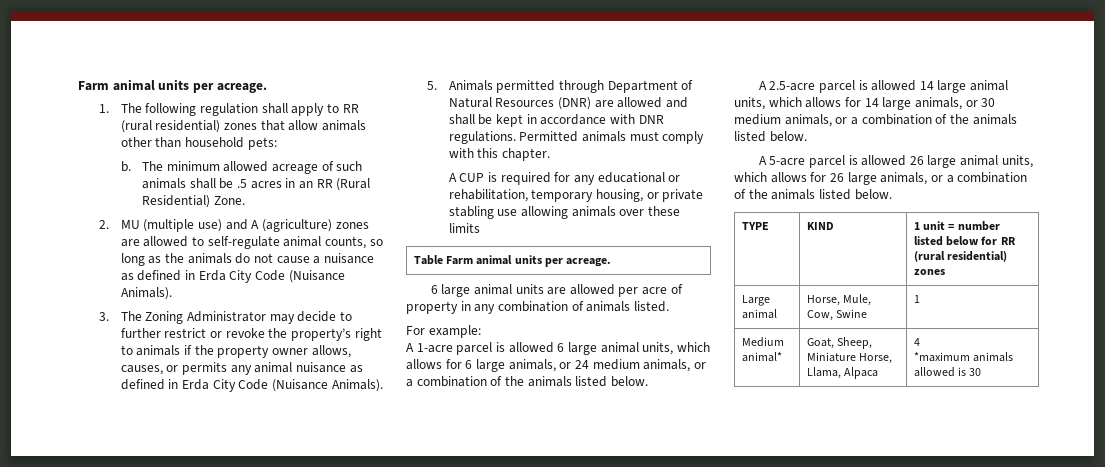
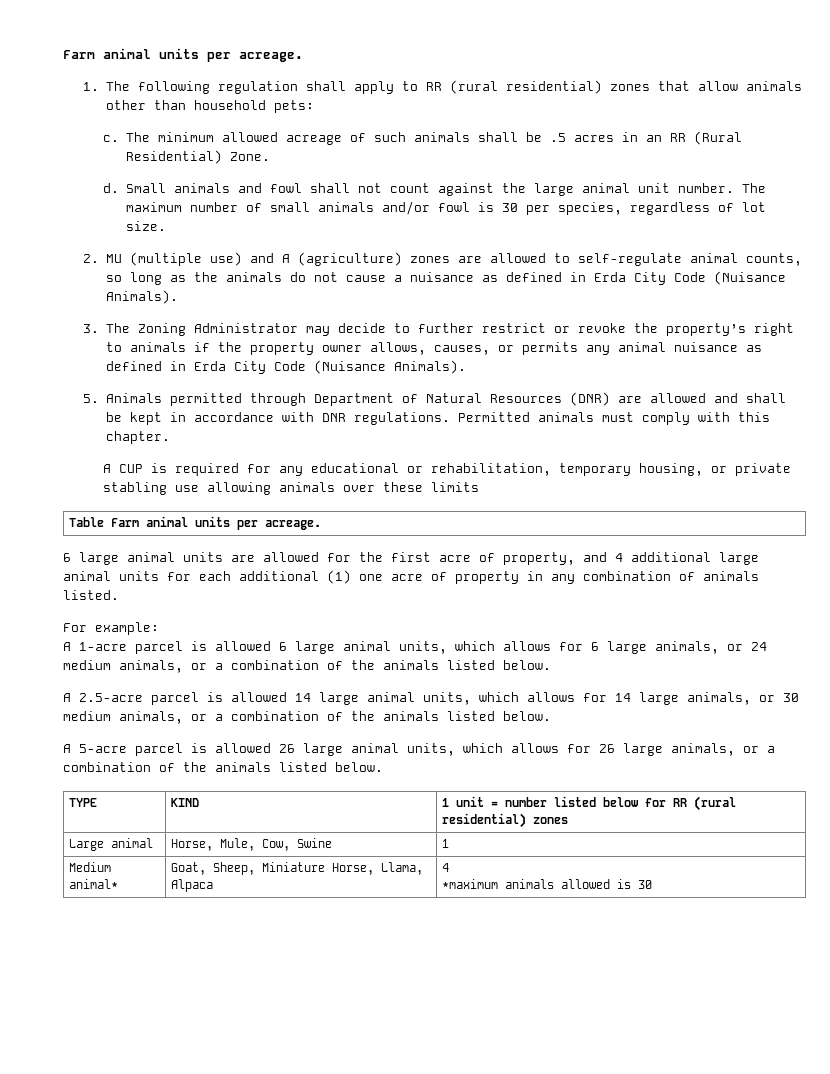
[120,161,131,172] b. -> [103,135,120,142] c.
(245, 200) none -> [103,183,766,196] [125,201,766,215] [125,221,166,231] // d. Small animals and fowl shall not count against the large animal unit number. The maximum number of small animals and/or fowl is 30 per species, regardless of lot size.
[618,287,639,297] per -> [327,552,759,565] [63,570,383,584] for the first acre of property, and 4 additional large animal units for each additional (1) one

